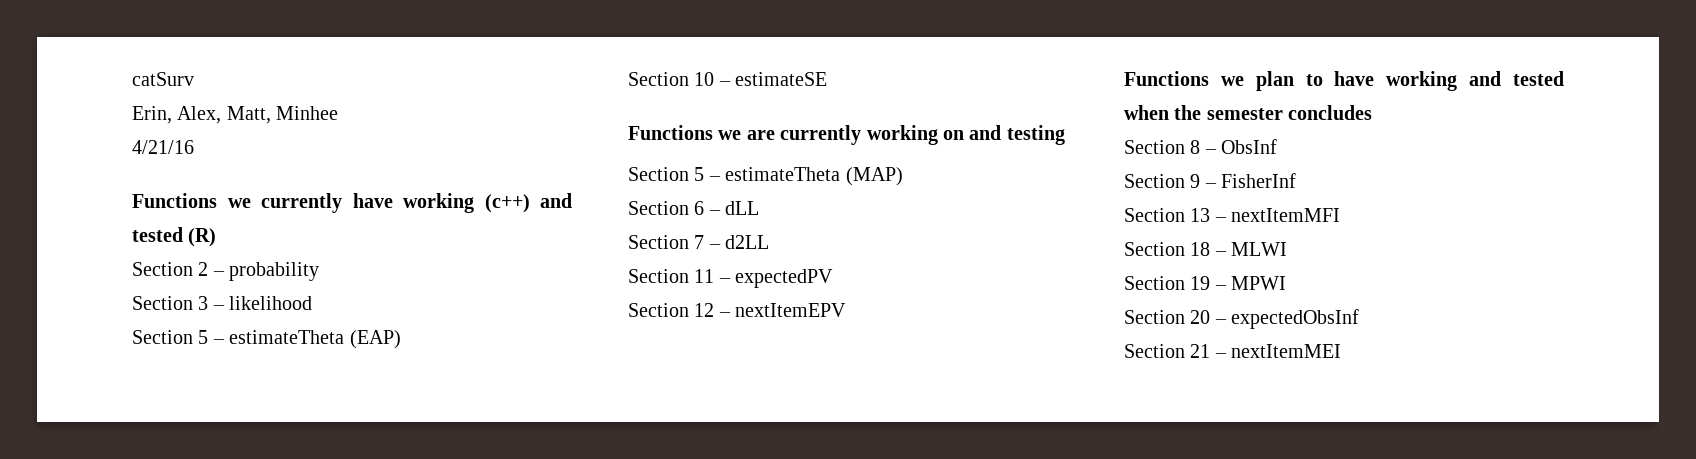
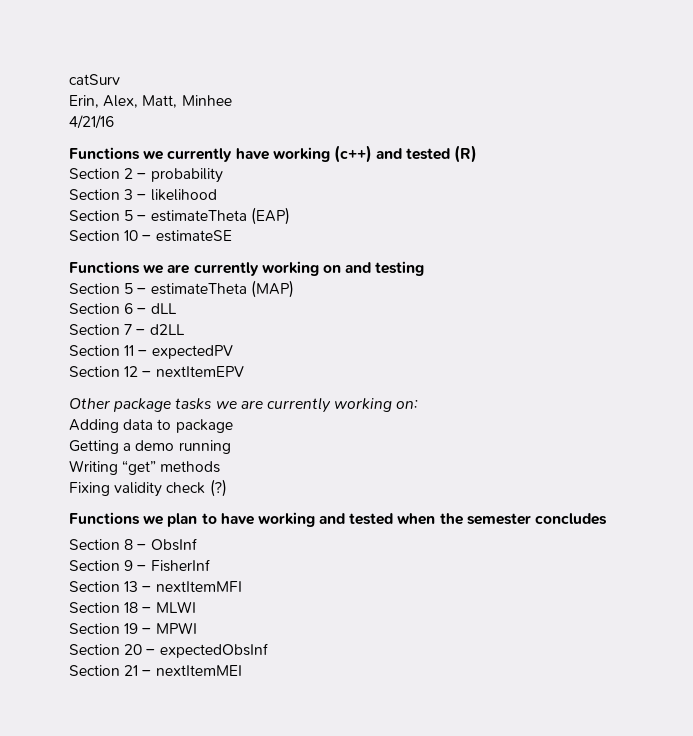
(847, 310) none -> [69,397,419,413] [69,419,233,433] [69,440,231,454] [69,460,221,475] [69,479,227,497] // Other package tasks we are currently working on: // Adding data to package // Getting a demo running // Writing “get” methods // Fixing validity check (?)

